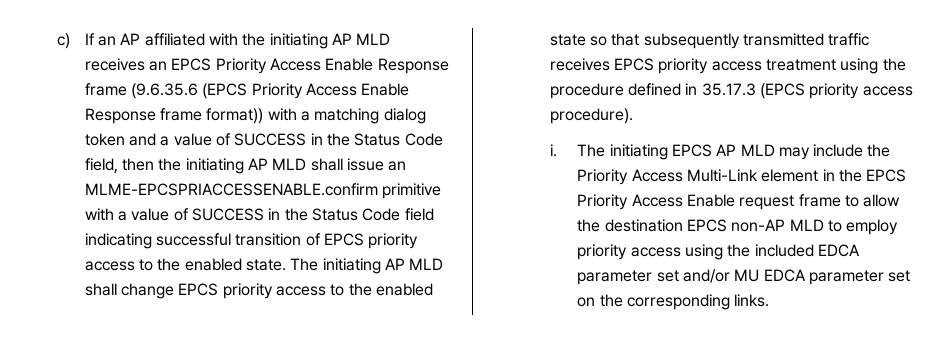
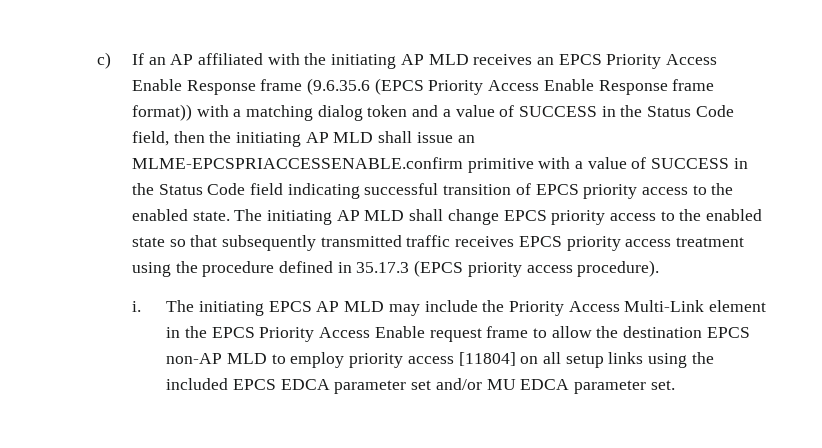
(681, 252) none -> [458,352,644,368] [11804] on all setup links
(814, 250) none -> [232,379,276,390] EPCS
[888,270,911,282] [577,294,770,310] set on the corresponding links. -> [650,380,675,390] set.

